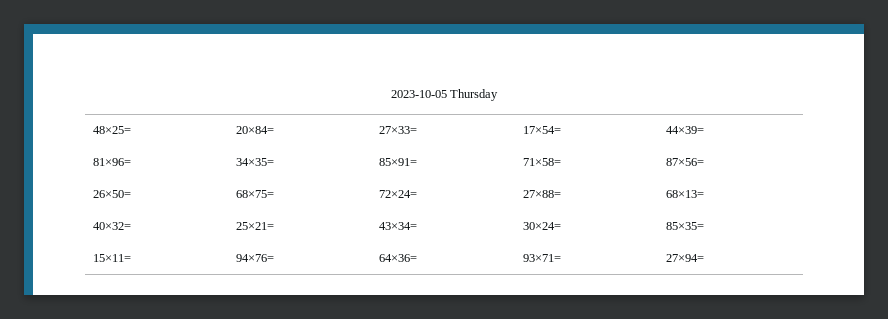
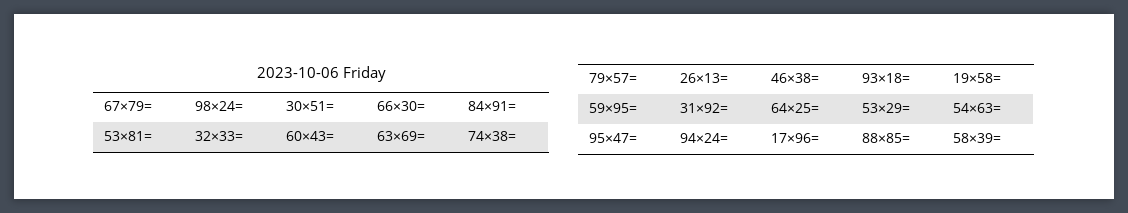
[390,89,499,101] [92,126,131,134] [235,126,274,134] [378,126,417,134] [522,126,561,134] [665,126,704,134] [92,158,131,166] [235,158,274,166] [378,158,417,166] [522,158,561,166] [665,158,704,166] [92,190,131,198] [235,190,274,198] [378,190,417,198] [522,190,561,198] [665,190,704,198] [92,222,131,230] [235,222,274,230] [378,222,417,230] [522,222,561,230] [665,222,704,230] [92,254,131,262] [235,254,274,262] [378,254,417,262] [522,254,561,262] [665,254,704,262] 2023-10-05 Thursday // 48×25= | 20×84= | 27×33= | 17×54= | 44×39= // 81×96= | 34×35= | 85×91= | 71×58= | 87×56= // 26×50= | 68×75= | 72×24= | 27×88= | 68×13= // 40×32= | 25×21= | 43×34= | 30×24= | 85×35= // 15×11= | 94×76= | 64×36= | 93×71= | 27×94= -> [256,66,387,82] [104,101,153,111] [195,101,244,111] [286,101,335,111] [377,101,426,111] [468,101,517,111] [104,131,153,141] [195,131,244,141] [286,131,335,141] [377,131,426,141] [468,131,517,141] [589,73,638,83] [680,73,729,83] [771,73,820,83] [862,73,911,83] [953,73,1002,83] [589,103,638,113] [680,103,729,113] [771,103,820,113] [862,103,911,113] [953,103,1002,113] [589,133,638,143] [680,133,729,143] [771,133,820,143] [862,133,911,143] [953,133,1002,143] 2023-10-06 Friday // 67×79= | 98×24= | 30×51= | 66×30= | 84×91= // 53×81= | 32×33= | 60×43= | 63×69= | 74×38= // 79×57= | 26×13= | 46×38= | 93×18= | 19×58= // 59×95= | 31×92= | 64×25= | 53×29= | 54×63= // 95×47= | 94×24= | 17×96= | 88×85= | 58×39=

